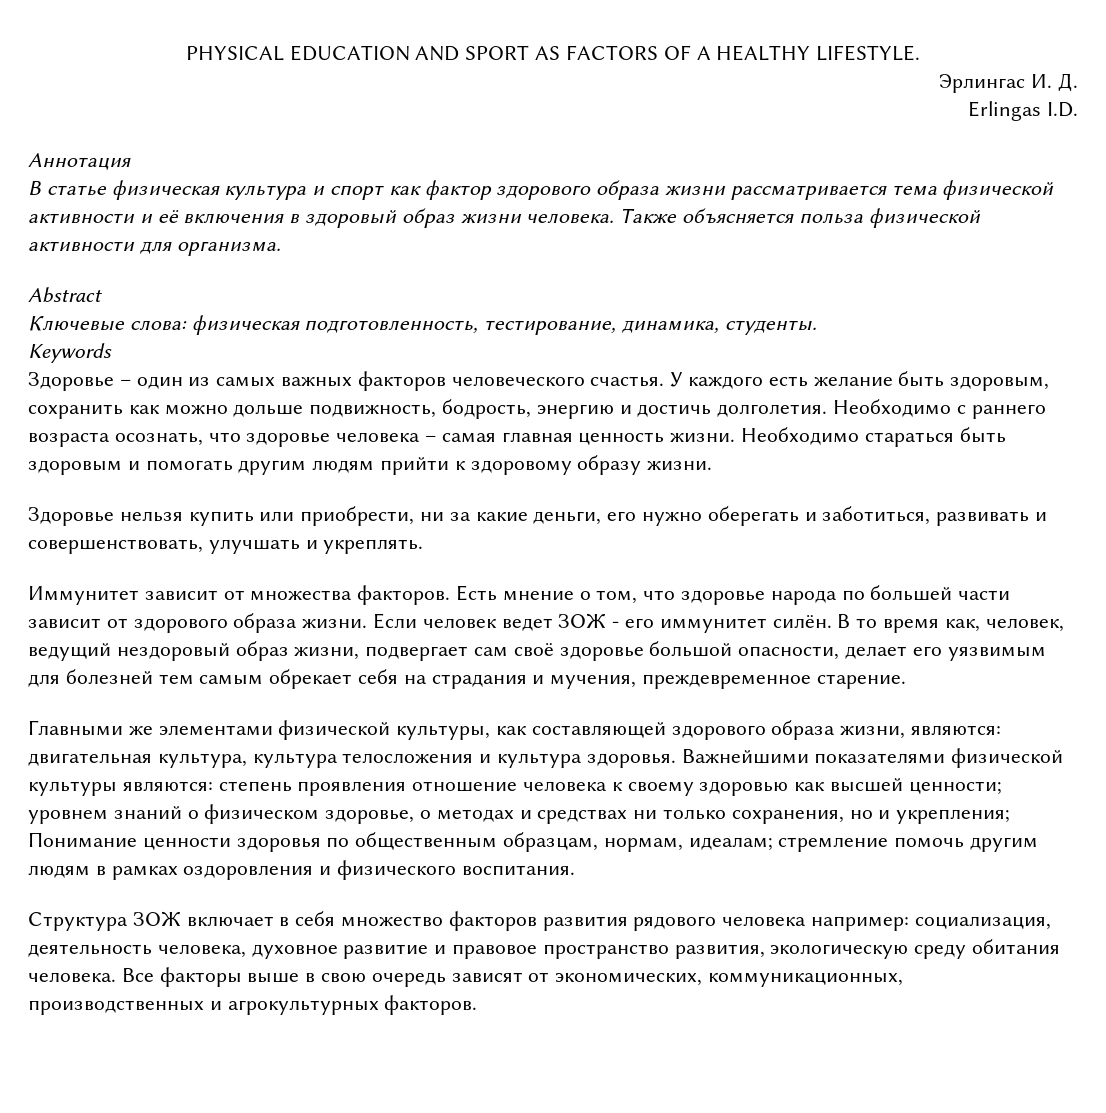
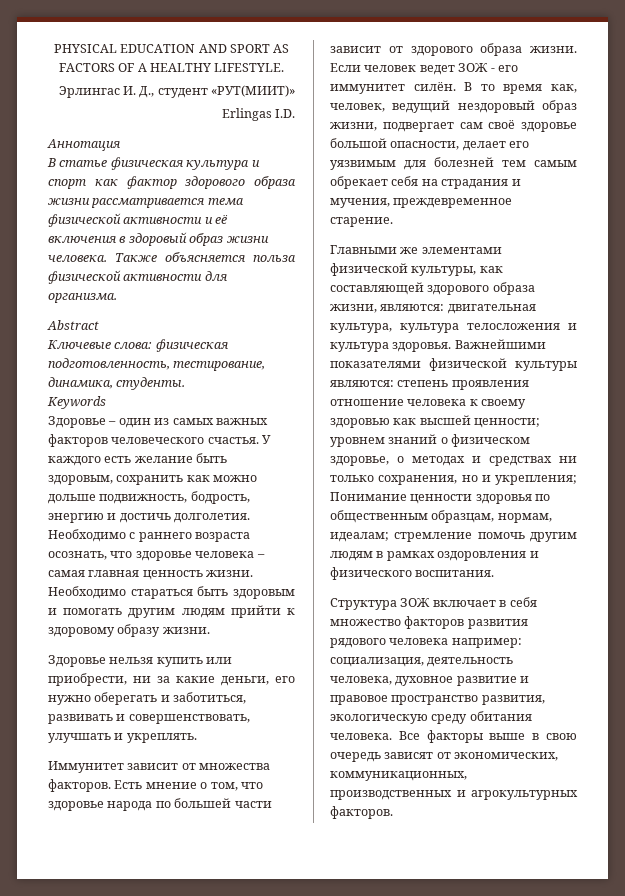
[1058,73,1078,92] Д. -> [139,85,295,98] Д., студент «РУТ(МИИТ)»

